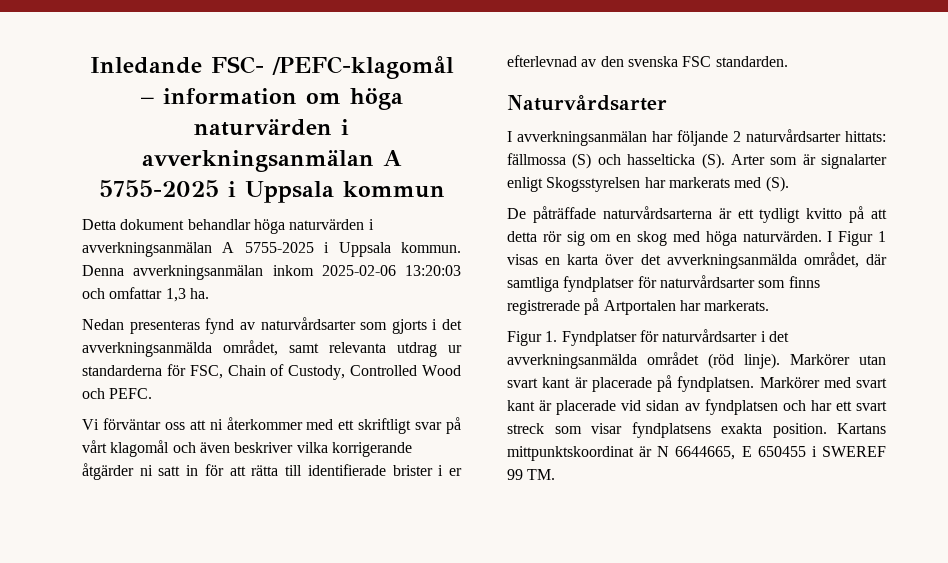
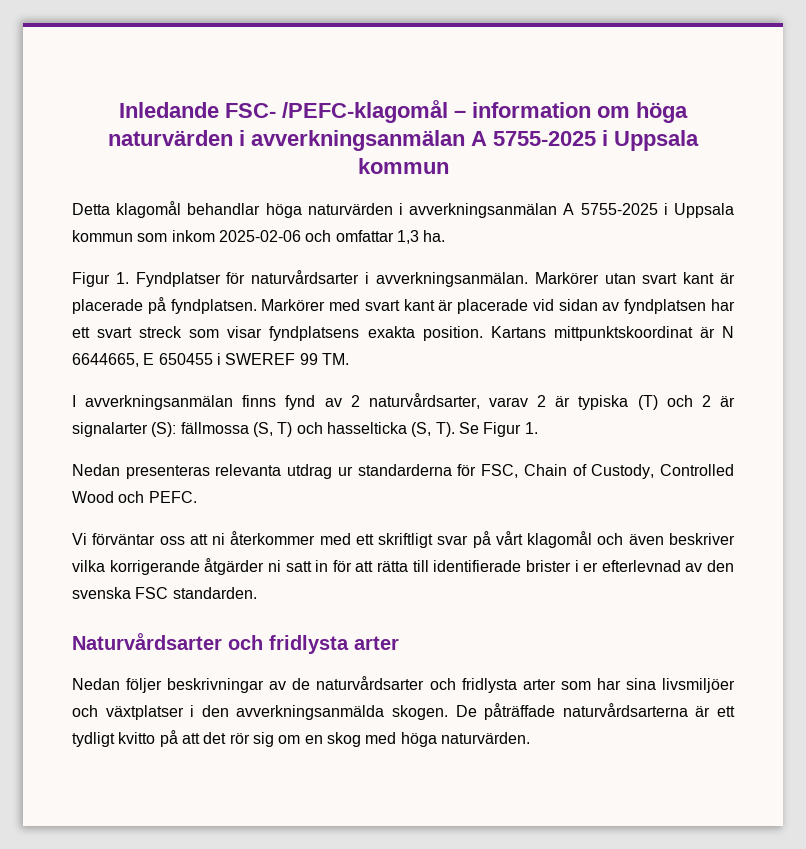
[120,219,185,230] dokument -> [116,201,182,218] klagomål
[401,242,462,253] [82,265,264,280] kommun. Denna avverkningsanmälan -> [72,230,168,242] kommun som
[405,265,461,276] 13:20:03 -> (301, 236) none
[82,317,462,334] [82,340,319,357] Nedan presenteras fynd av naturvårdsarter som gjorts i det avverkningsanmälda området, samt -> [72,270,736,287] [72,297,735,314] [72,326,735,341] [72,353,349,367] [72,393,735,410] [72,422,538,437] [72,464,210,479] Figur 1. Fyndplatser för naturvårdsarter i avverkningsanmälan. Markörer utan svart kant är placerade på fyndplatsen. Markörer med svart kant är placerade vid sidan av fyndplatsen har ett svart streck som visar fyndplatsens exakta position. Kartans mittpunktskoordinat är N 6644665, E 650455 i SWEREF 99 TM. // I avverkningsanmälan finns fynd av 2 naturvårdsarter, varav 2 är typiska (T) och 2 är signalarter (S): fällmossa (S, T) och hasselticka (S, T). Se Figur 1. // Nedan presenteras
[507,129,886,146] [507,153,887,169] [507,176,789,192] // I avverkningsanmälan har följande 2 naturvårdsarter hittats: fällmossa (S) och hasselticka (S). Arter som är signalarter enligt Skogsstyrelsen har markerats med (S). // -> [228,635,399,654] [72,676,736,693] [72,705,448,720] och fridlysta arter // Nedan följer beskrivningar av de naturvårdsarter och fridlysta arter som har sina livsmiljöer och växtplatser i den avverkningsanmälda skogen.
[507,231,537,242] detta -> [203,732,227,744] det
[827,231,886,246] [507,252,887,269] [507,275,820,292] [507,298,770,315] [507,329,789,346] [507,352,886,369] [507,375,887,392] [507,399,888,415] [507,422,886,438] [507,446,886,461] [507,469,556,480] I Figur 1 visas en karta över det avverkningsanmälda området, där samtliga fyndplatser för naturvårdsarter som finns registrerade på Artportalen har markerats. // Figur 1. Fyndplatser för naturvårdsarter i det avverkningsanmälda området (röd linje). Markörer utan svart kant är placerade på fyndplatsen. Markörer med svart kant är placerade vid sidan av fyndplatsen och har ett svart streck som visar fyndplatsens exakta position. Kartans mittpunktskoordinat är N 6644665, E 650455 i SWEREF 99 TM. -> (530, 738) none

